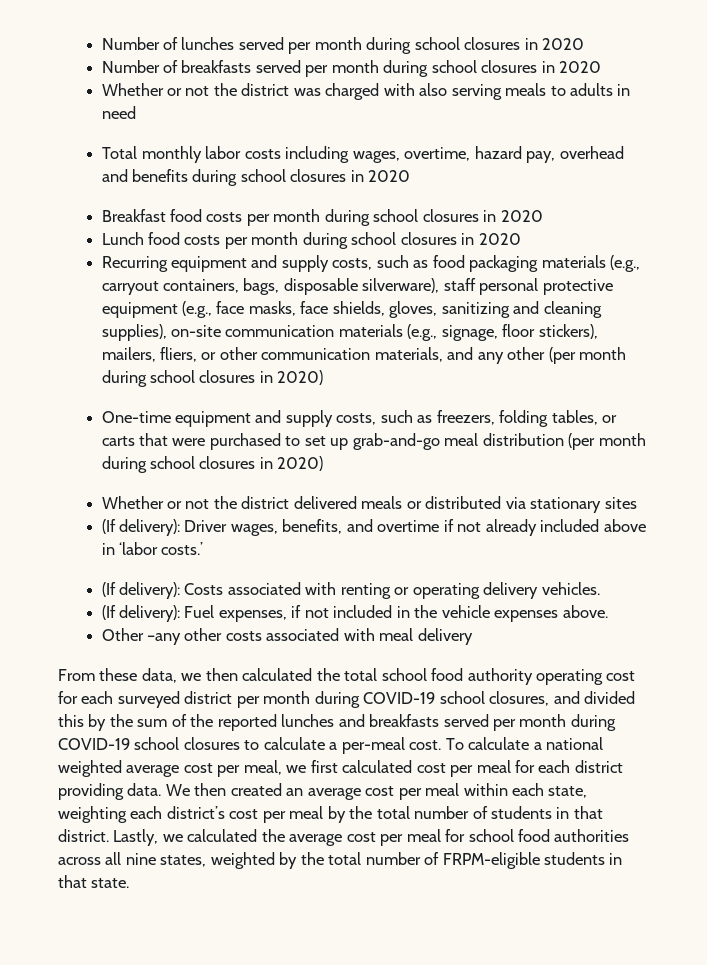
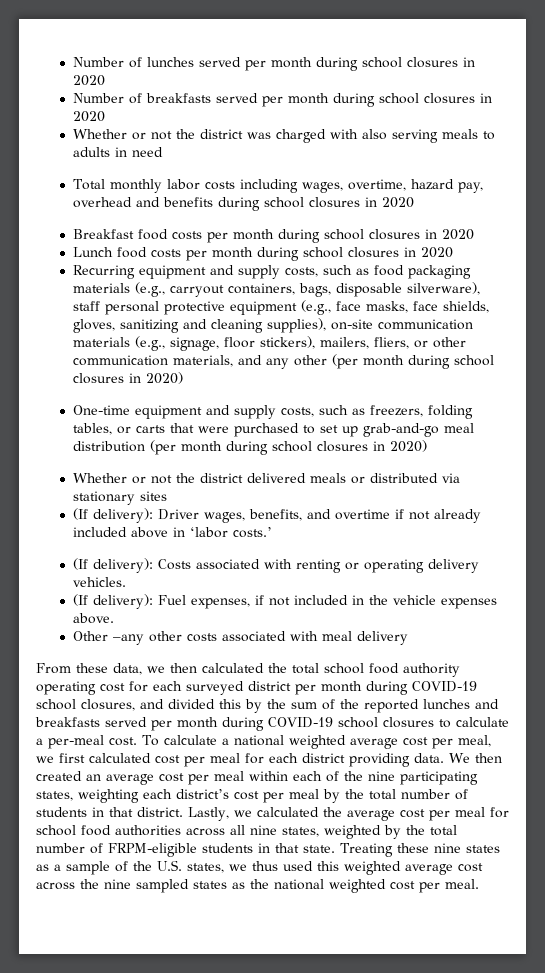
[548,786,588,798] state, -> [326,771,478,785] [36,791,73,801] of the nine participating states,
(130, 883) none -> [340,843,500,857] [36,860,483,875] [36,879,479,893] Treating these nine states as a sample of the U.S. states, we thus used this weighted average cost across the nine sampled states as the national weighted cost per meal.

